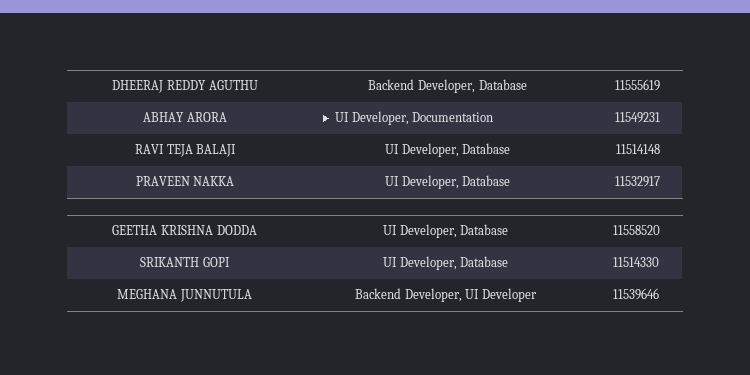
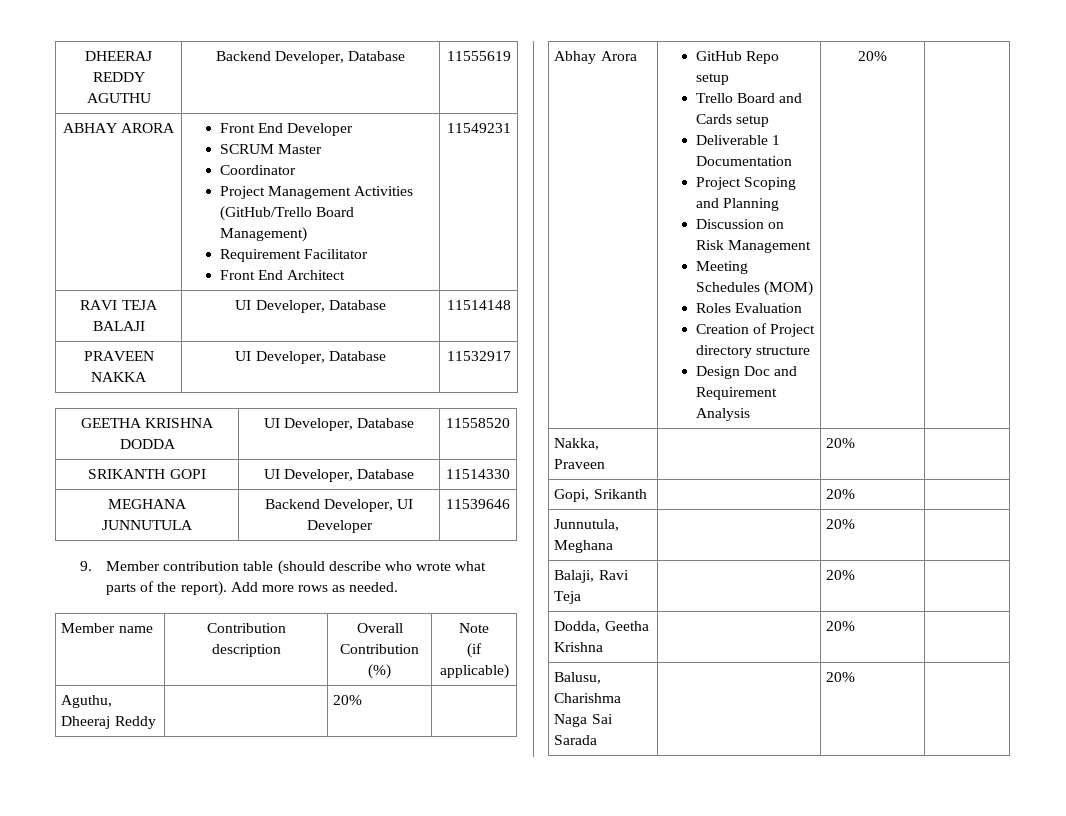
[335,111,494,125] UI Developer, Documentation -> [219,123,354,136] [219,144,322,154] [219,165,296,175] [219,186,414,199] [219,206,354,221] [219,227,307,242] [219,249,368,262] [219,270,346,280] Front End Developer // SCRUM Master // Coordinator // Project Management Activities (GitHub/Trello Board Management) // Requirement Facilitator // Front End Architect
(659, 294) none -> [80,560,487,575] [105,581,399,596] [61,623,153,633] [206,623,286,633] [211,644,281,657] [356,623,403,633] [340,644,419,654] [368,664,391,679] [459,623,489,633] [467,643,482,658] [439,664,509,679] [61,695,113,708] [61,716,156,729] [333,695,363,705] [554,51,637,64] [695,51,779,64] [695,73,729,85] [695,93,803,103] [695,114,769,127] [695,135,780,145] [695,156,792,166] [695,177,796,190] [695,198,779,211] [695,219,784,229] [695,240,811,253] [695,261,748,274] [695,281,813,296] [695,303,802,313] [695,323,816,337] [695,345,810,358] [695,366,798,379] [695,387,777,400] [695,408,750,421] [858,51,887,61] [554,438,600,450] [554,459,606,469] [826,438,856,448] [554,489,647,502] [826,489,856,499] [554,519,620,531] [554,540,614,553] [826,519,856,529] [554,570,629,583] [554,591,582,604] [826,570,856,580] [554,621,649,633] [554,642,604,652] [826,621,856,631] [554,672,602,684] [554,693,622,703] [554,714,613,727] [554,735,598,745] [826,672,856,682] // 9. Member contribution table (should describe who wrote what parts of the report). Add more rows as needed. // Member name | Contribution description | Overall Contribution (%) | Note // (if applicable) // Aguthu, Dheeraj Reddy | | 20% | // Abhay Arora | GitHub Repo setup // Trello Board and Cards setup // Deliverable 1 Documentation // Project Scoping and Planning // Discussion on Risk Management // Meeting Schedules (MOM) // Roles Evaluation // Creation of Project directory structure // Design Doc and Requirement Analysis | 20% | // Nakka, Praveen | | 20% | // Gopi, Srikanth | | 20% | // Junnutula, Meghana | | 20% | // Balaji, Ravi Teja | | 20% | // Dodda, Geetha Krishna | | 20% | // Balusu, Charishma Naga Sai Sarada | | 20% |

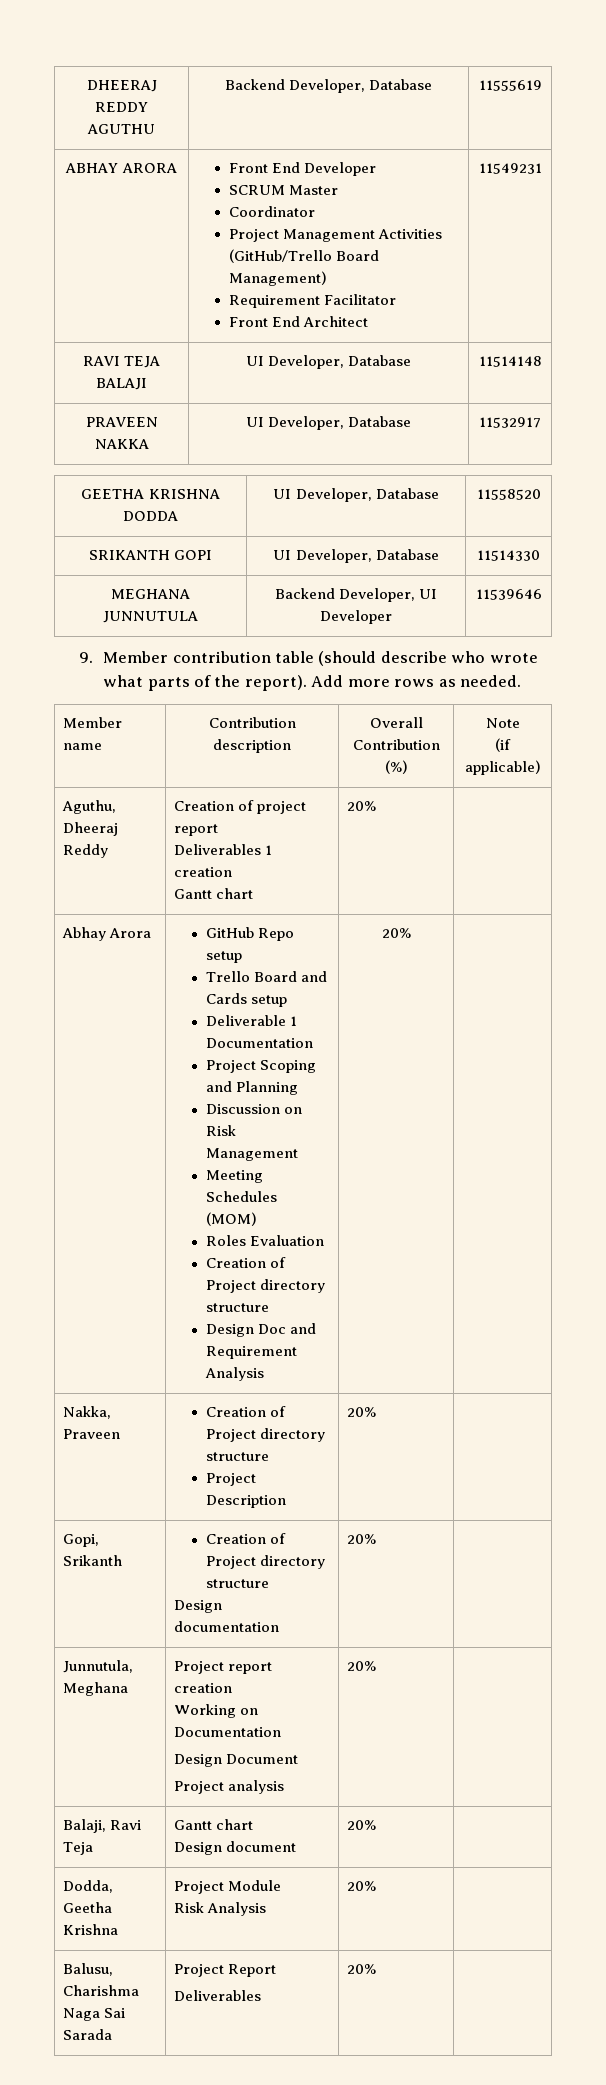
(156, 722) none -> [174,800,307,814] [174,824,219,836] [174,844,273,855] [174,867,233,877] [174,888,254,899] Creation of project report // Deliverables 1 creation // Gantt chart
[826,438,856,448] [554,489,647,502] [826,489,856,499] [554,519,620,531] [554,540,614,553] | 20% | // Gopi, Srikanth | | 20% | // Junnutula, Meghana | -> [205,1406,286,1417] [205,1428,325,1442] [205,1452,269,1461] [205,1473,256,1486] [205,1495,286,1508] [347,1407,377,1417] [63,1534,100,1547] [63,1555,123,1566] [205,1533,286,1544] [205,1555,325,1569] [205,1579,269,1588] [174,1600,223,1613] [174,1621,280,1632] [347,1534,377,1544] [63,1660,134,1673] [63,1682,129,1696] [174,1661,273,1674] [174,1683,233,1693] [174,1704,259,1718] [174,1727,282,1737] [174,1754,299,1767] [174,1780,285,1794] Creation of Project directory structure // Project Description | 20% | // Gopi, Srikanth | Creation of Project directory structure // Design documentation | 20% | // Junnutula, Meghana | Project report creation // Working on Documentation // Design Document // Project analysis
(582, 597) none -> [174,1819,254,1830] [174,1841,297,1855] Gantt chart // Design document
(604, 647) none -> [174,1880,282,1894] [174,1902,267,1916] Project Module // Risk Analysis
(598, 740) none -> [174,1964,277,1977] [174,1990,262,2001] Project Report // Deliverables

